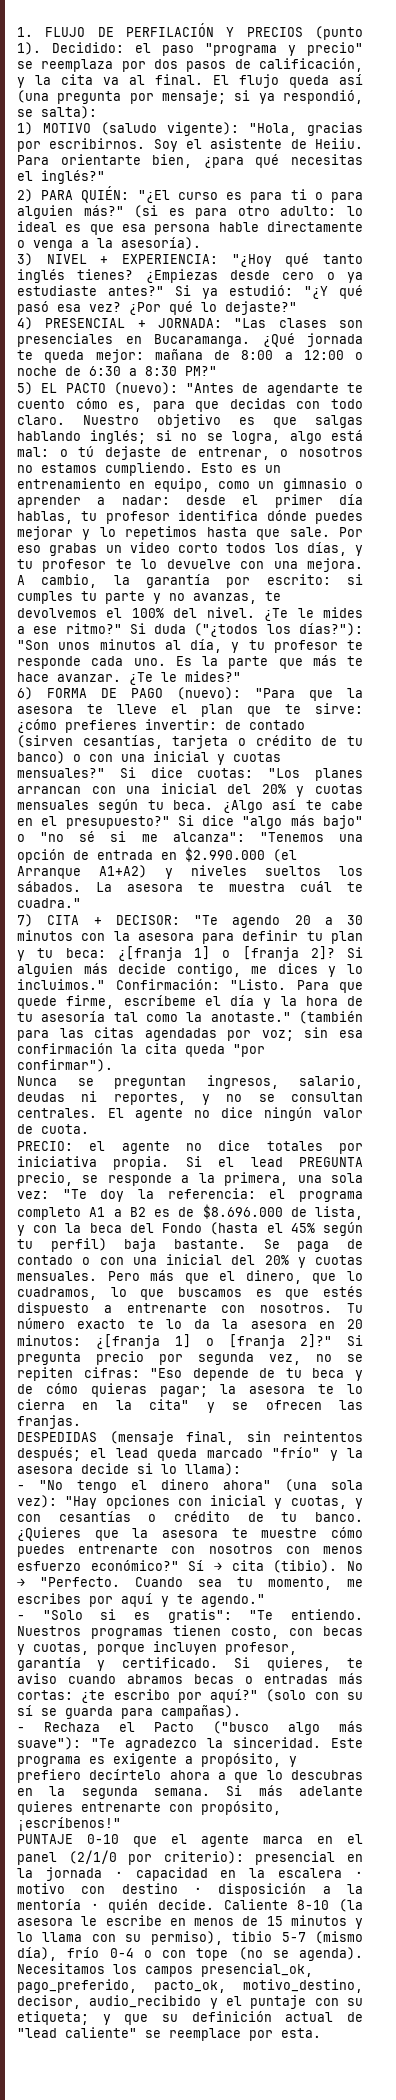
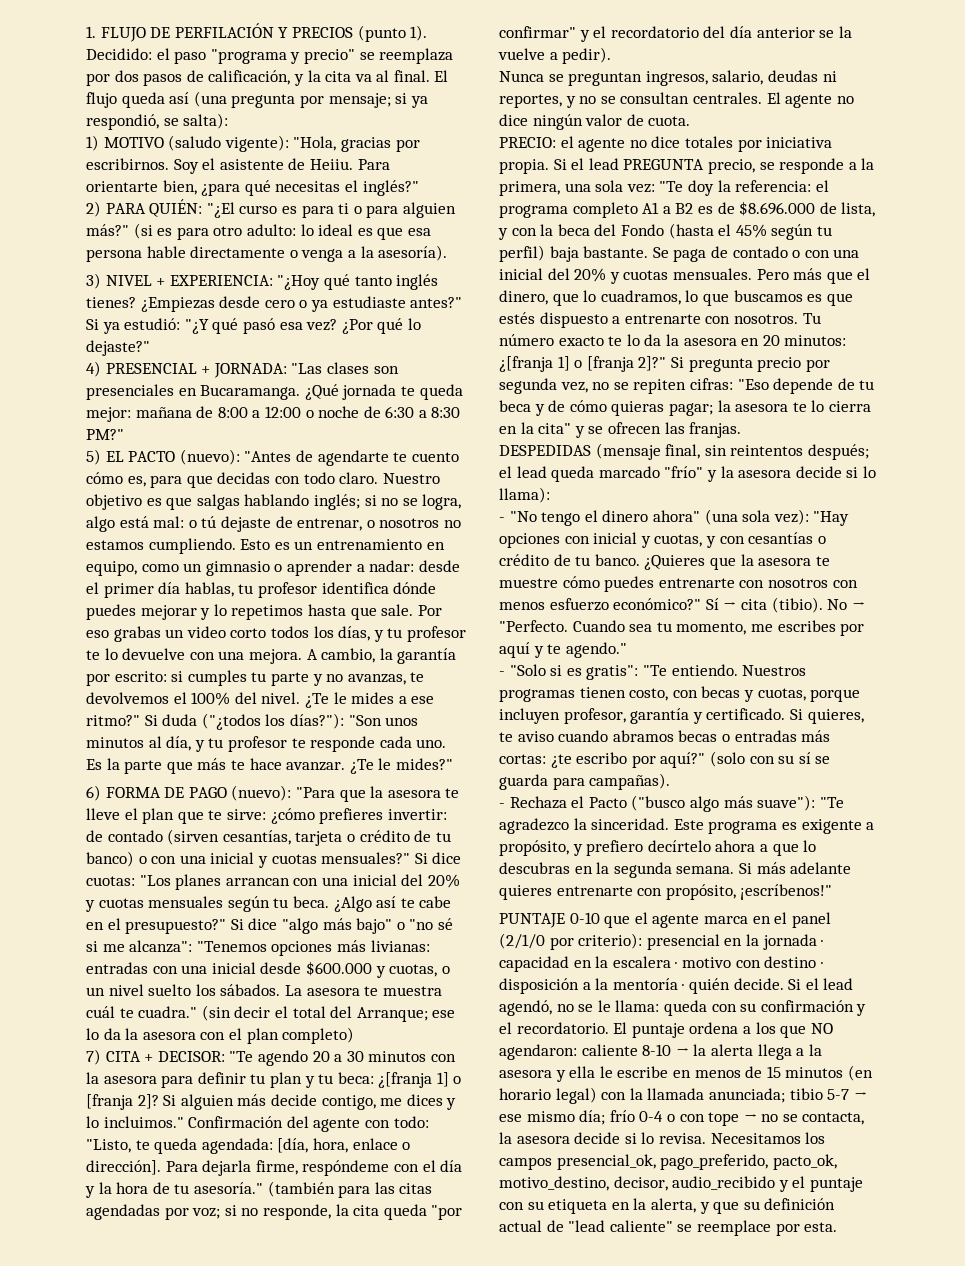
[339,834,363,842] [17,847,297,863] [17,865,321,879] una opción de entrada en $2.990.000 (el Arranque A1+A2) y niveles sueltos -> [271,940,430,956] [86,961,450,978] [86,984,192,996] opciones más livianas: entradas con una inicial desde $600.000 y cuotas, o un nivel suelto
(81, 903) none -> [201,1005,456,1022] [86,1027,355,1044] (sin decir el total del Arranque; ese lo da la asesora con el plan completo)
[115,979,363,993] [17,995,196,1009] Confirmación: "Listo. Para que quede firme, escríbeme -> [188,1116,429,1132] [86,1138,411,1154] [86,1160,419,1176] Confirmación del agente con todo: "Listo, te queda agendada: [día, hora, enlace o dirección]. Para dejarla firme, respóndeme con
[41,1011,291,1022] asesoría tal como la anotaste." -> [193,1182,263,1194] asesoría."
[304,1027,363,1038] [17,1043,113,1054] sin esa confirmación -> [224,1204,331,1220] si no responde,
[17,1059,113,1072] confirmar"). -> [499,26,852,42] [498,47,612,64] confirmar" y el recordatorio del día anterior se la vuelve a pedir).
[223,1899,363,1912] [17,1918,73,1926] Caliente 8-10 (la asesora -> [788,978,854,990] [499,1000,867,1016] [499,1022,833,1038] [499,1044,822,1060] [499,1066,596,1082] Si el lead agendó, no se le llama: queda con su confirmación y el recordatorio. El puntaje ordena a los que NO agendaron: caliente 8-10 → la alerta llega a la asesora y ella
[355,1918,363,1929] [17,1931,363,1945] [17,1947,57,1961] y lo llama con su permiso), tibio 5-7 (mismo día), -> [847,1065,873,1081] [499,1087,867,1104] [499,1110,606,1125] (en horario legal) con la llamada anunciada; tibio 5-7 → ese mismo día;
[238,1947,363,1961] (no se agenda). -> [743,1112,865,1125] [499,1132,706,1144] → no se contacta, la asesora decide si lo revisa.
[17,2011,89,2025] etiqueta; -> [548,1198,696,1214] etiqueta en la alerta,

